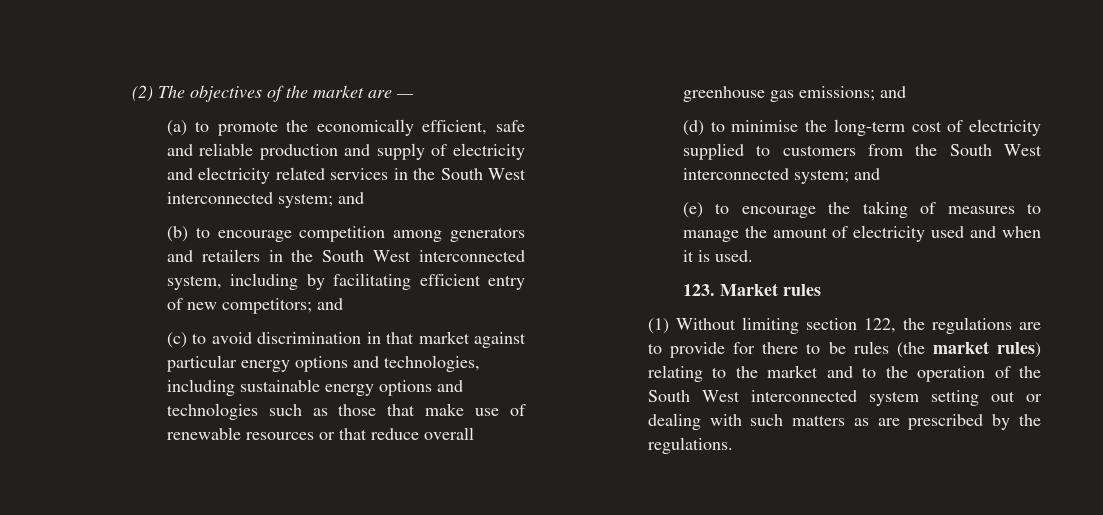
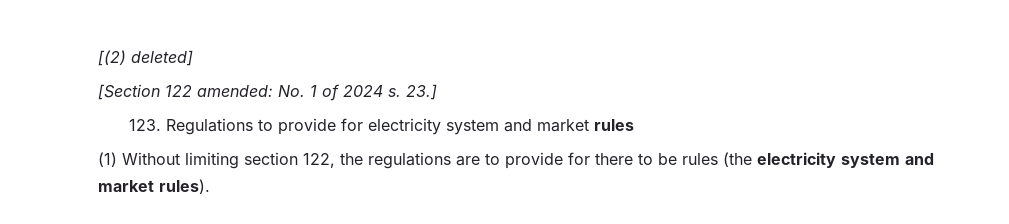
[131,85,414,102] [166,119,525,136] [166,143,526,160] [166,167,526,184] [166,192,364,208] [166,226,525,242] [166,249,525,262] [166,273,525,290] [166,298,343,314] [166,331,526,348] [166,355,480,372] [166,379,463,396] [166,403,526,420] [166,427,474,440] [682,86,906,102] [682,119,1041,136] [682,143,1042,160] [682,168,880,184] [682,201,1041,218] [682,225,1041,242] [682,250,753,262] [682,283,778,296] (2) The objectives of the market are — // (a) to promote the economically efficient, safe and reliable production and supply of electricity and electricity related services in the South West interconnected system; and // (b) to encourage competition among generators and retailers in the South West interconnected system, including by facilitating efficient entry of new competitors; and // (c) to avoid discrimination in that market against particular energy options and technologies, including sustainable energy options and technologies such as those that make use of renewable resources or that reduce overall greenhouse gas emissions; and // (d) to minimise the long-term cost of electricity supplied to customers from the South West interconnected system; and // (e) to encourage the taking of measures to manage the amount of electricity used and when it is used. // 123. Market -> [98,50,194,66] [98,84,438,101] [128,118,589,135] [(2) deleted] // [Section 122 amended: No. 1 of 2024 s. 23.] // 123. Regulations to provide for electricity system and market
[932,341,1041,358] [647,365,1041,382] [647,390,1042,406] [647,413,1041,430] [647,437,733,454] market rules) relating to the market and to the operation of the South West interconnected system setting out or dealing with such matters as are prescribed by the regulations. -> [757,152,935,168] [98,179,211,194] electricity system and market rules).

